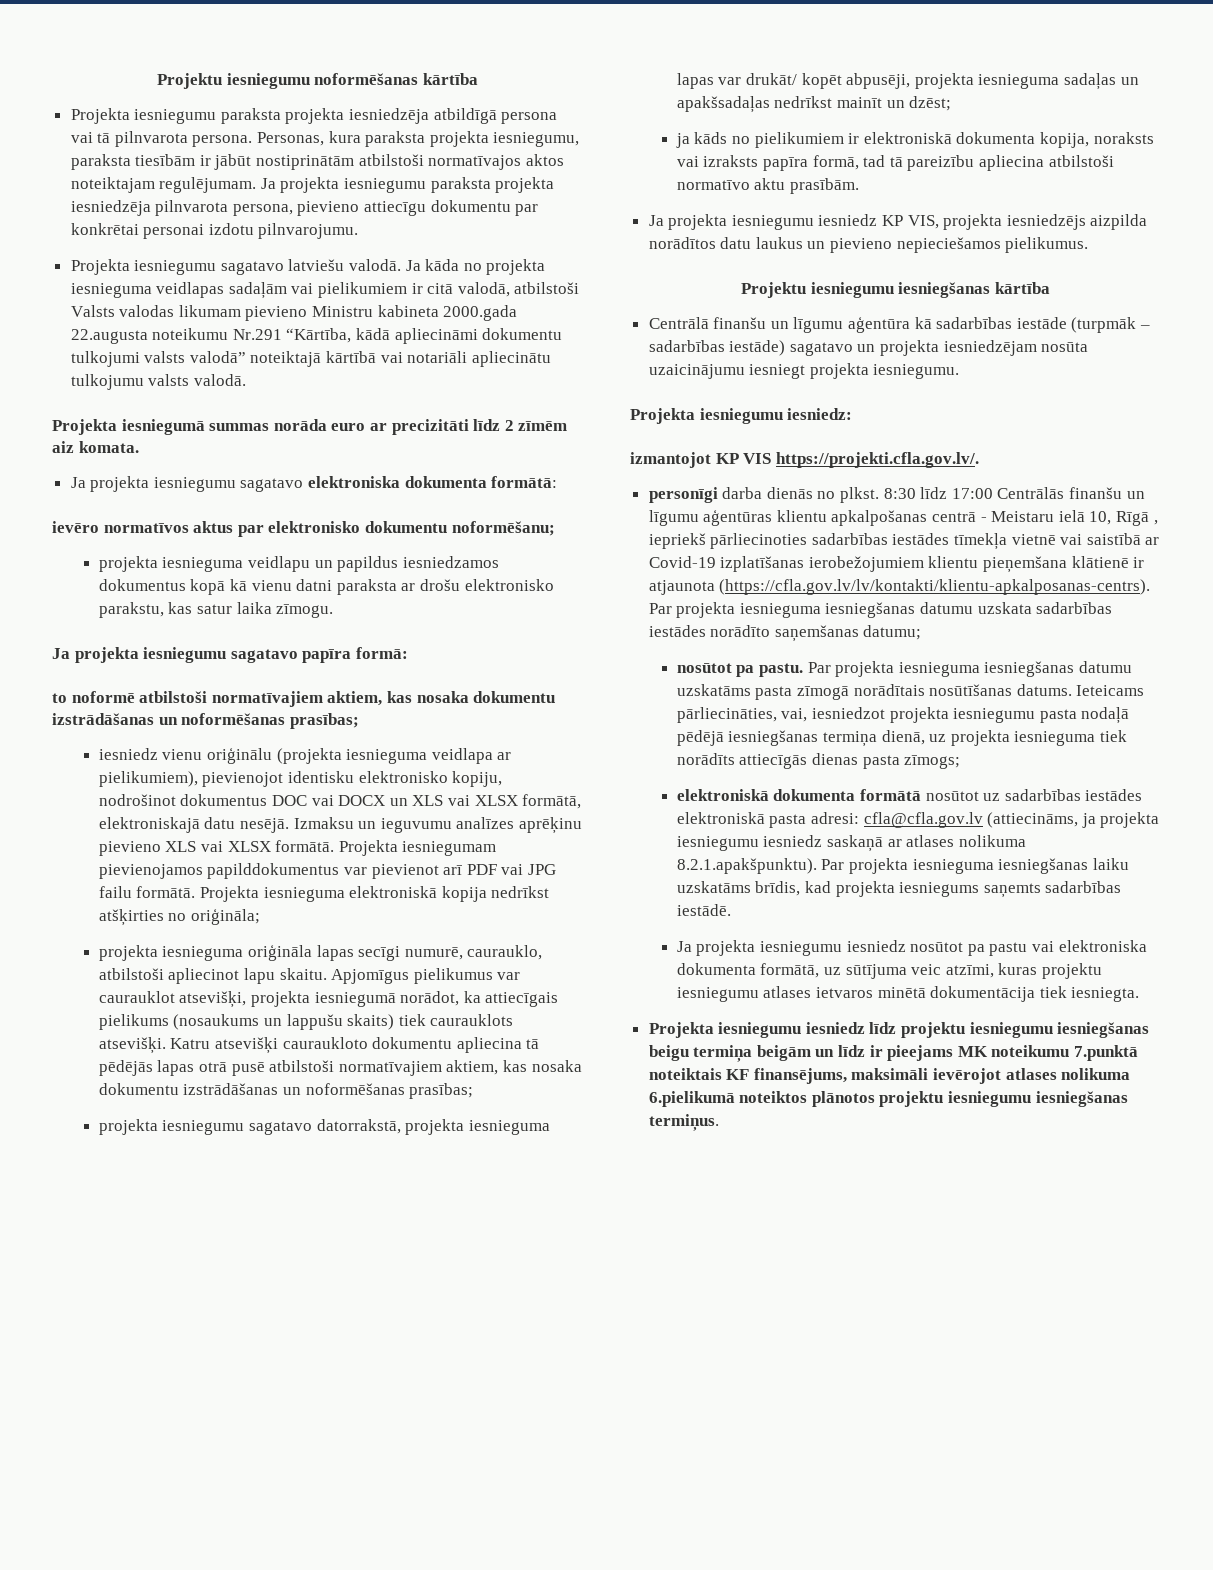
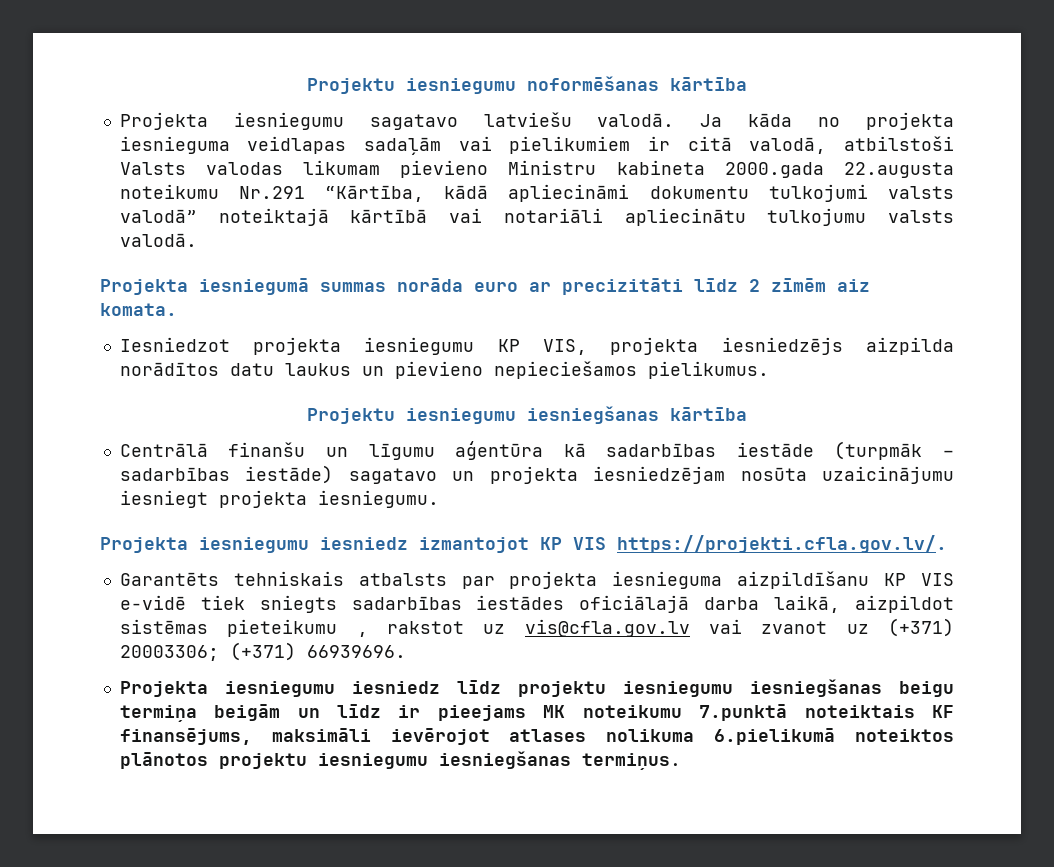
[70,108,558,124] [70,131,580,147] [70,154,564,170] [70,177,555,193] [70,200,539,216] [70,223,359,239] // Projekta iesniegumu paraksta projekta iesniedzēja atbildīgā persona vai tā pilnvarota persona. Personas, kura paraksta projekta iesniegumu, paraksta tiesībām ir jābūt nostiprinātām atbilstoši normatīvajos aktos noteiktajam regulējumam. Ja projekta iesniegumu paraksta projekta iesniedzēja pilnvarota persona, pievieno attiecīgu dokumentu par konkrētai personai izdotu pilnvarojumu. -> (747, 84) none
[70,476,558,492] [52,521,555,537] [98,556,499,572] [98,579,554,595] [98,602,334,618] [52,647,408,663] [52,691,556,707] [52,713,359,729] [98,747,512,764] [98,771,503,787] [98,794,582,809] [98,817,582,834] [98,840,497,856] [98,863,556,879] [98,886,550,902] [98,908,261,926] [98,944,543,961] [98,968,521,984] [98,991,559,1008] [98,1014,514,1030] [98,1037,540,1054] [98,1060,582,1076] [98,1083,474,1099] [98,1119,550,1135] [676,73,1139,90] [676,96,952,113] [675,132,1154,148] [676,155,1114,171] [676,178,860,194] [648,214,878,230] Ja projekta iesniegumu sagatavo elektroniska dokumenta formātā: // ievēro normatīvos aktus par elektronisko dokumentu noformēšanu; // projekta iesnieguma veidlapu un papildus iesniedzamos dokumentus kopā kā vienu datni paraksta ar drošu elektronisko parakstu, kas satur laika zīmogu. // Ja projekta iesniegumu sagatavo papīra formā: // to noformē atbilstoši normatīvajiem aktiem, kas nosaka dokumentu izstrādāšanas un noformēšanas prasības; // iesniedz vienu oriģinālu (projekta iesnieguma veidlapa ar pielikumiem), pievienojot identisku elektronisko kopiju, nodrošinot dokumentus DOC vai DOCX un XLS vai XLSX formātā, elektroniskajā datu nesējā. Izmaksu un ieguvumu analīzes aprēķinu pievieno XLS vai XLSX formātā. Projekta iesniegumam pievienojamos papilddokumentus var pievienot arī PDF vai JPG failu formātā. Projekta iesnieguma elektroniskā kopija nedrīkst atšķirties no oriģināla; // projekta iesnieguma oriģināla lapas secīgi numurē, caurauklo, atbilstoši apliecinot lapu skaitu. Apjomīgus pielikumus var caurauklot atsevišķi, projekta iesniegumā norādot, ka attiecīgais pielikums (nosaukums un lappušu skaits) tiek caurauklots atsevišķi. Katru atsevišķi cauraukloto dokumentu apliecina tā pēdējās lapas otrā pusē atbilstoši normatīvajiem aktiem, kas nosaka dokumentu izstrādāšanas un noformēšanas prasības; // projekta iesniegumu sagatavo datorrakstā, projekta iesnieguma lapas var drukāt/ kopēt abpusēji, projekta iesnieguma sadaļas un apakšsadaļas nedrīkst mainīt un dzēst; // ja kāds no pielikumiem ir elektroniskā dokumenta kopija, noraksts vai izraksts papīra formā, tad tā pareizību apliecina atbilstoši normatīvo aktu prasībām. // Ja projekta iesniegumu iesniedz -> [119,337,475,355] Iesniedzot projekta iesniegumu
[787,408,853,420] iesniedz: // -> [320,537,408,550] iesniedz
[648,487,1145,503] [648,509,1158,526] [648,533,1160,550] [648,556,1145,573] [648,579,1151,595] [648,602,1113,618] [648,625,922,642] [676,661,1132,677] [676,684,1145,700] [676,707,1130,724] [676,730,1127,747] [676,753,961,769] [676,789,1143,801] [676,812,1160,828] [676,835,1026,852] [676,858,1129,874] [676,881,1122,898] [676,904,731,916] [676,940,1147,956] [676,963,1102,979] [676,986,1140,1002] personīgi darba dienās no plkst. 8:30 līdz 17:00 Centrālās finanšu un līgumu aģentūras klientu apkalpošanas centrā - Meistaru ielā 10, Rīgā , iepriekš pārliecinoties sadarbības iestādes tīmekļa vietnē vai saistībā ar Covid-19 izplatīšanas ierobežojumiem klientu pieņemšana klātienē ir atjaunota (https://cfla.gov.lv/lv/kontakti/klientu-apkalposanas-centrs). Par projekta iesnieguma iesniegšanas datumu uzskata sadarbības iestādes norādīto saņemšanas datumu; // nosūtot pa pastu. Par projekta iesnieguma iesniegšanas datumu uzskatāms pasta zīmogā norādītais nosūtīšanas datums. Ieteicams pārliecināties, vai, iesniedzot projekta iesniegumu pasta nodaļā pēdējā iesniegšanas termiņa dienā, uz projekta iesnieguma tiek norādīts attiecīgās dienas pasta zīmogs; // elektroniskā dokumenta formātā nosūtot uz sadarbības iestādes elektroniskā pasta adresi: cfla@cfla.gov.lv (attiecināms, ja projekta iesniegumu iesniedz saskaņā ar atlases nolikuma 8.2.1.apakšpunktu). Par projekta iesnieguma iesniegšanas laiku uzskatāms brīdis, kad projekta iesniegums saņemts sadarbības iestādē. // Ja projekta iesniegumu iesniedz nosūtot pa pastu vai elektroniska dokumenta formātā, uz sūtījuma veic atzīmi, kuras projektu iesniegumu atlases ietvaros minētā dokumentācija tiek iesniegta. -> [119,571,954,589] [119,595,954,613] [119,618,955,637] [119,642,406,661] Garantēts tehniskais atbalsts par projekta iesnieguma aizpildīšanu KP VIS e-vidē tiek sniegts sadarbības iestādes oficiālajā darba laikā, aizpildot sistēmas pieteikumu , rakstot uz vis@cfla.gov.lv vai zvanot uz (+371) 20003306; (+371) 66939696.

